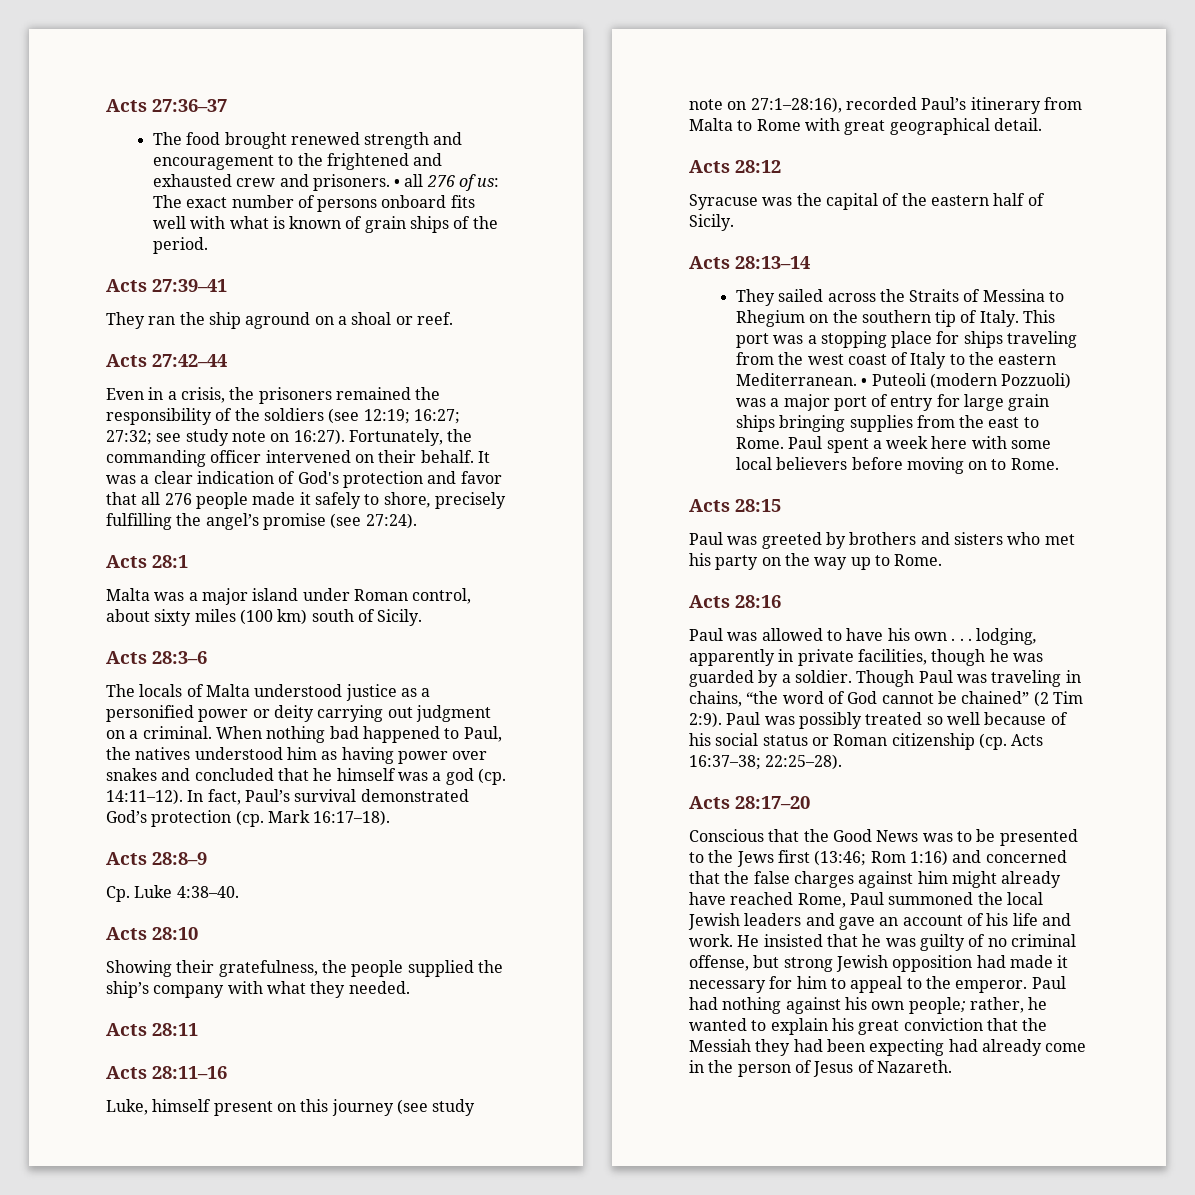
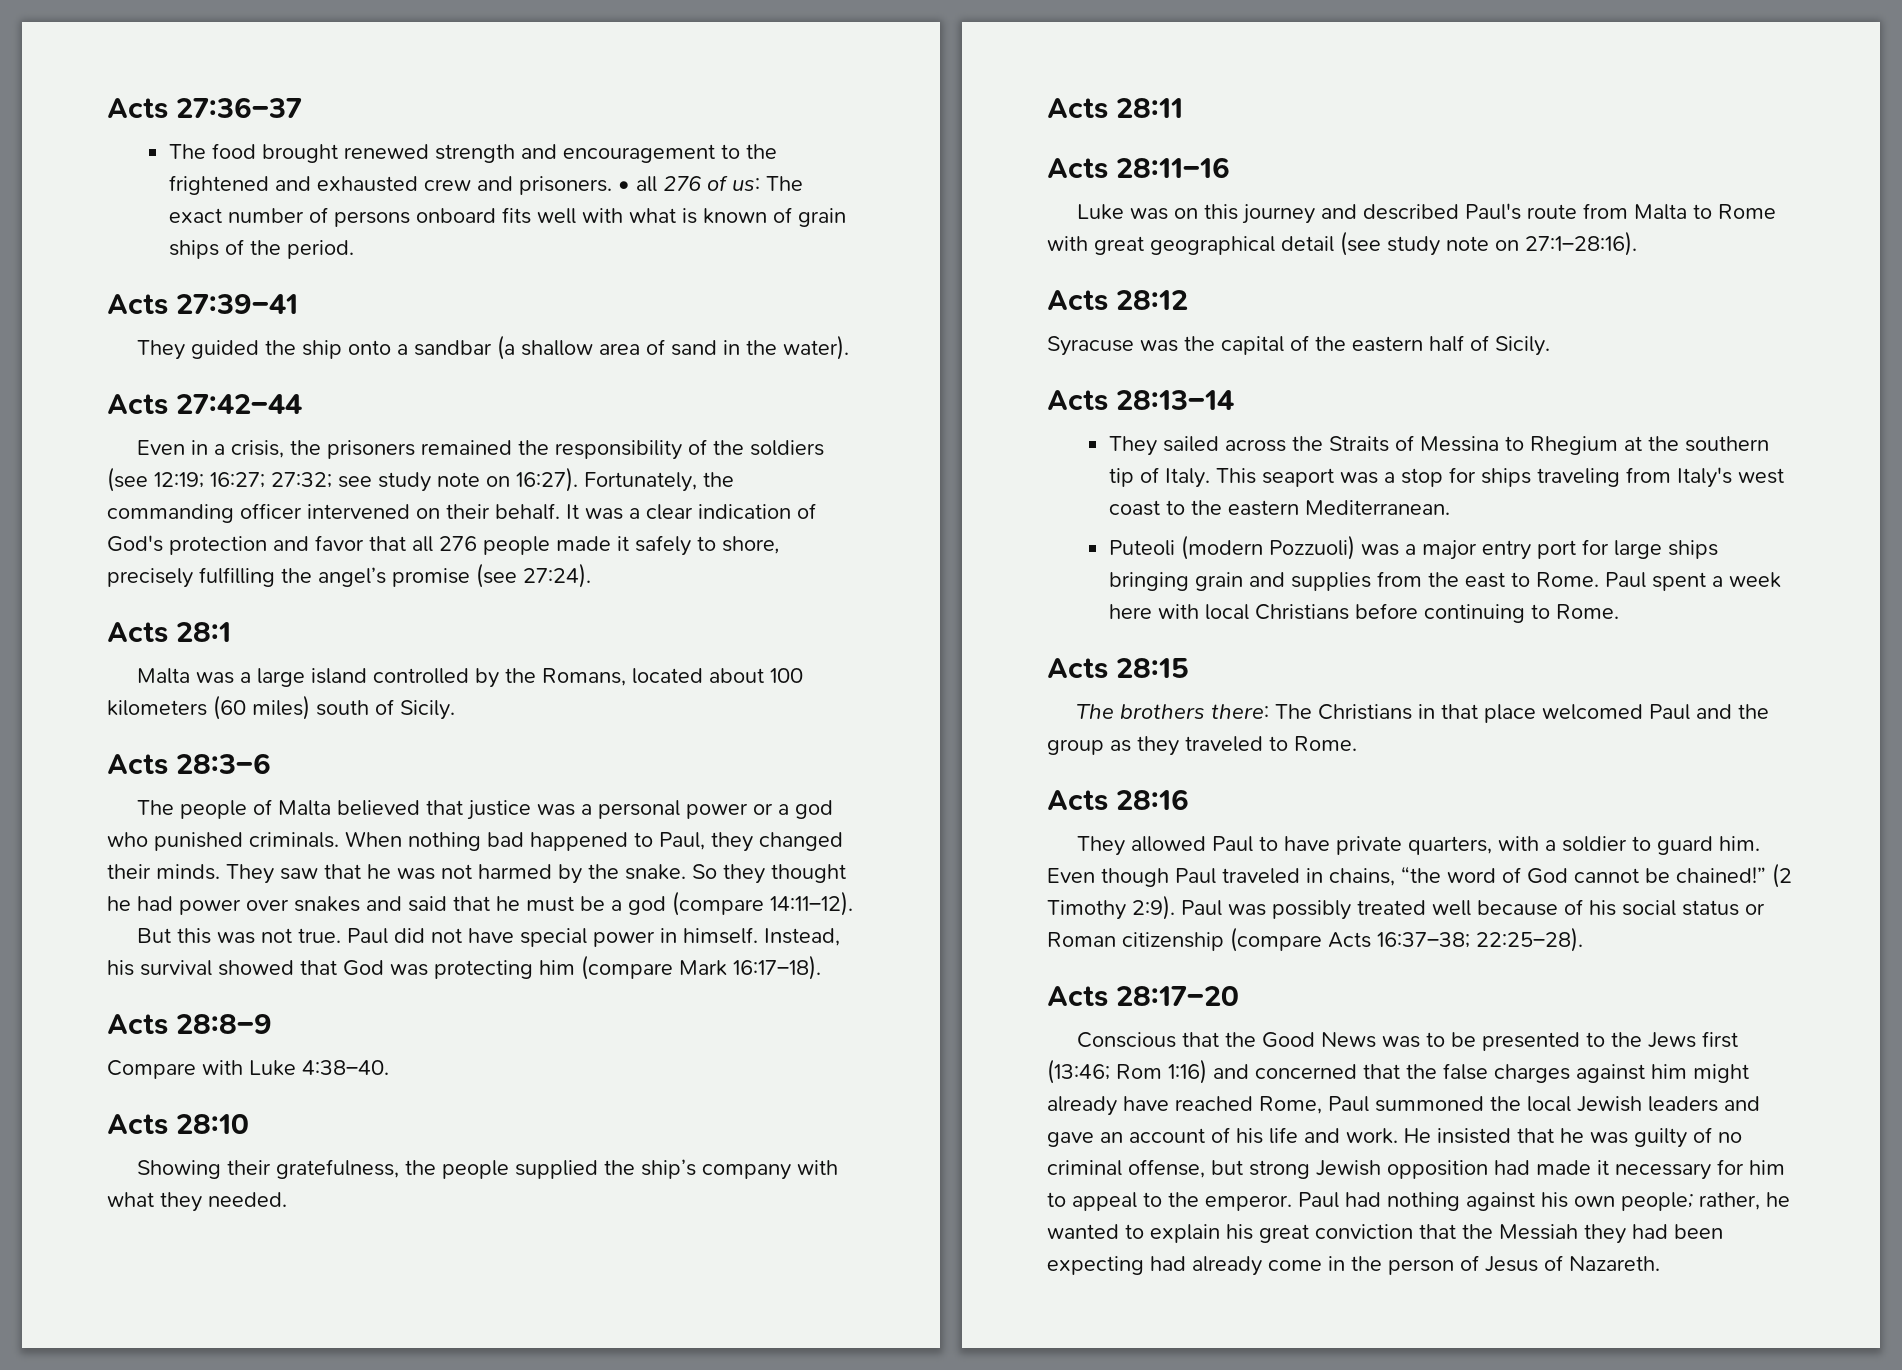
[148,316,176,325] ran -> [190,340,259,359] guided
[245,312,453,329] aground on a shoal or reef. -> [347,335,849,360] onto a sandbar (a shallow area of sand in the water).
[201,588,472,605] [106,609,308,626] major island under Roman control, about sixty miles (100 km) -> [256,668,803,688] [107,695,310,720] large island controlled by the Romans, located about 100 kilometers (60 miles)
[139,684,183,697] locals -> [179,800,247,819] people
[254,684,431,701] [106,705,491,722] [106,726,212,739] understood justice as a personified power or deity carrying out judgment on a criminal. -> [336,800,833,820] [107,832,339,851] believed that justice was a personal power or a god who punished criminals.
[106,747,394,764] the natives understood him as having -> [711,832,843,852] [107,864,846,884] [107,896,173,911] they changed their minds. They saw that he was not harmed by the snake. So they thought he had
[194,768,506,785] concluded that he himself was a god (cp. -> [408,891,764,916] said that he must be a god (compare
[187,789,469,805] [106,810,264,827] In fact, Paul’s survival demonstrated God’s protection (cp. -> [136,927,840,947] [107,955,673,980] // But this was not true. Paul did not have special power in himself. Instead, his survival showed that God was protecting him (compare
[106,886,130,902] Cp. -> [107,1060,243,1079] Compare with
[106,1099,476,1116] [689,97,1041,114] Luke, himself present on this journey (see study note on 27:1–28:16), recorded Paul’s itinerary -> [1076,203,1577,224] Luke was on this journey and described Paul's route
[993,118,1042,131] detail. -> [1281,231,1637,256] detail (see study note on 27:1–28:16).
[809,314,829,323] on -> [1623,436,1642,451] at
[735,331,933,348] port was a stopping place -> [1261,468,1443,487] seaport was a stop
[778,352,804,365] the -> [1676,467,1732,488] Italy's
[891,352,947,369] of Italy -> (1160, 508) none
[861,378,868,386] • -> (1450, 507) //
[833,394,934,411] port of entry -> [1481,540,1576,560] entry port
[1008,394,1050,411] grain -> (1662, 549) none
(846, 423) none -> [1194,572,1285,591] grain and
[1011,440,1052,449] [735,457,1059,474] [689,499,781,512] [689,532,1075,549] [689,553,943,570] [689,595,781,608] [689,628,1038,645] [689,649,1043,666] [689,670,1062,687] some local believers before moving on to Rome. // Acts 28:15 // Paul was greeted by brothers and sisters who met his party on the way up to Rome. // Acts 28:16 // Paul was allowed to have his own . . . lodging, apparently in private facilities, though he was guarded by a soldier. Though Paul was traveling -> [1204,603,1619,623] [1047,658,1189,679] [1076,704,1769,723] [1047,736,1357,756] [1047,789,1189,811] [1076,836,1760,856] [1047,868,1300,887] local Christians before continuing to Rome. // Acts 28:15 // The brothers there: The Christians in that place welcomed Paul and the group as they traveled to Rome. // Acts 28:16 // They allowed Paul to have private quarters, with a soldier to guard him. Even though Paul traveled
[961,691,1083,707] chained” (2 Tim -> [1676,863,1792,888] [1047,900,1126,920] chained!” (2 Timothy
[926,716,943,725] so -> (1426, 907) none
[978,733,1007,750] (cp. -> [1230,927,1322,952] (compare

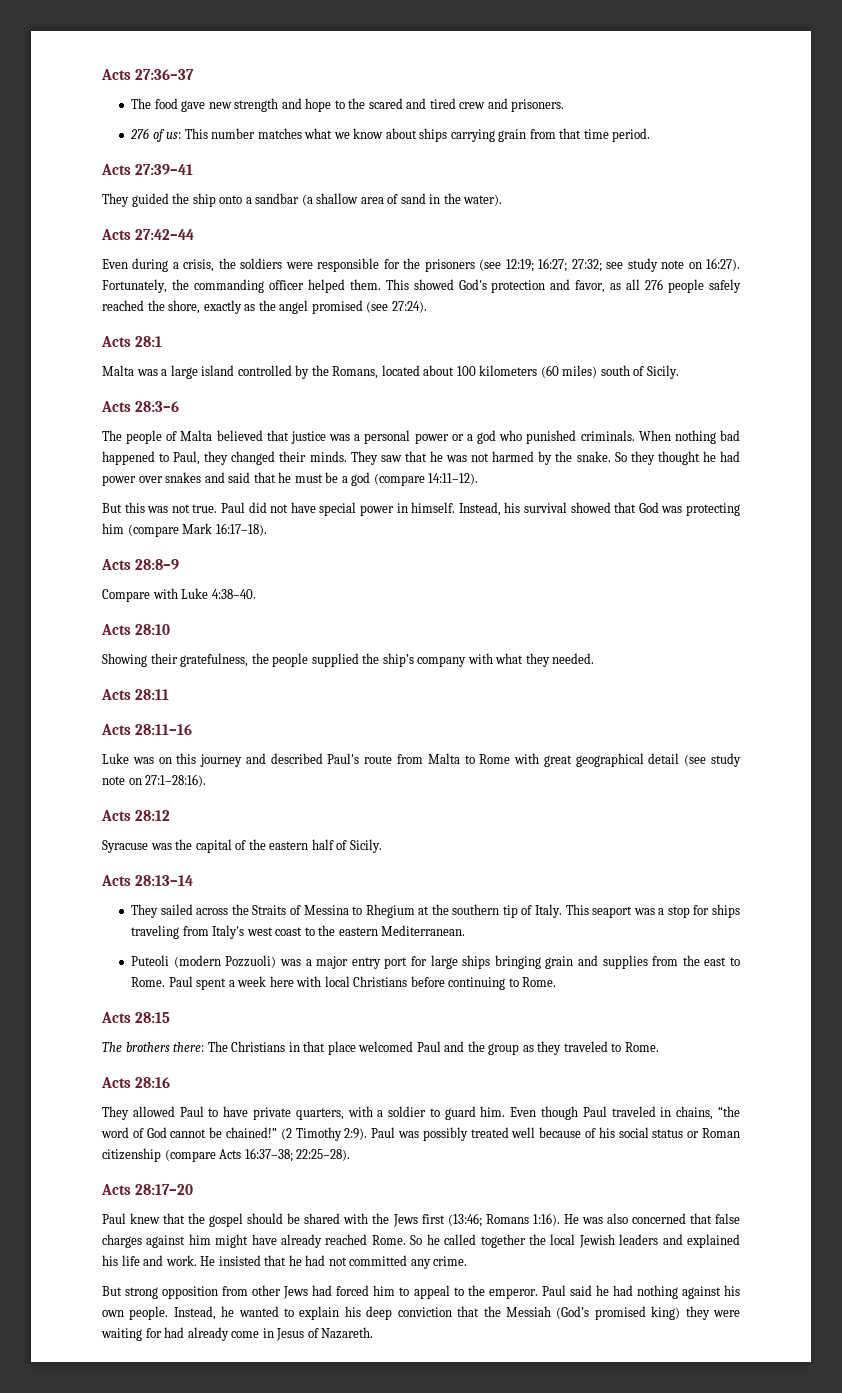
[261,144,429,163] brought renewed -> [181,100,232,112] gave new
[562,144,777,163] [168,175,418,195] encouragement to the frightened and exhausted -> [305,98,456,112] hope to the scared and tired
[617,176,657,192] • all -> (565, 105) //
[765,176,803,191] [168,207,846,227] [168,239,281,259] The exact number of persons onboard fits well with what is known of grain ships of the -> [184,128,609,142] This number matches what we know about ships carrying grain from that time
[190,440,208,455] in -> [132,258,169,272] during
[326,439,824,460] prisoners remained the responsibility of the soldiers -> [240,258,475,272] soldiers were responsible for the prisoners
[307,503,816,520] intervened on their behalf. It was a clear indication of -> [307,279,454,293] helped them. This showed
[315,535,406,551] favor that -> [575,280,622,293] favor, as
[556,535,780,556] [107,567,470,588] made it safely to shore, precisely fulfilling the angel’s promise -> [709,279,741,293] [102,300,363,314] safely reached the shore, exactly as the angel promised
[1076,1031,1738,1051] [1047,1059,1249,1084] Conscious that the Good News was to be presented to the Jews first (13:46; Rom 1:16) and -> [102,1213,628,1227] Paul knew that the gospel should be shared with the Jews first (13:46; Romans 1:16). He was also
[1406,1064,1437,1079] the -> (712, 1218) none
[1047,1096,1484,1116] already have reached Rome, Paul summoned -> [251,1234,526,1248] have already reached Rome. So he called together
[1047,1127,1230,1147] gave an account of -> [687,1234,741,1248] explained
[1590,1127,1742,1148] [1047,1159,1744,1180] was guilty of no criminal offense, but strong Jewish opposition had made it necessary for -> [305,1255,468,1269] [102,1285,370,1299] had not committed any crime. // But strong opposition from other Jews had forced
(1339, 1200) none -> [569,1285,609,1296] said he
[1621,1192,1760,1211] people; rather, -> [129,1306,216,1320] people. Instead,
[1259,1224,1309,1243] great -> [366,1306,393,1320] deep
[1584,1224,1723,1244] [1047,1256,1144,1275] they had been expecting -> [556,1306,741,1320] [101,1328,162,1341] (God’s promised king) they were waiting for
[1351,1255,1479,1275] the person of -> (274, 1333) none

